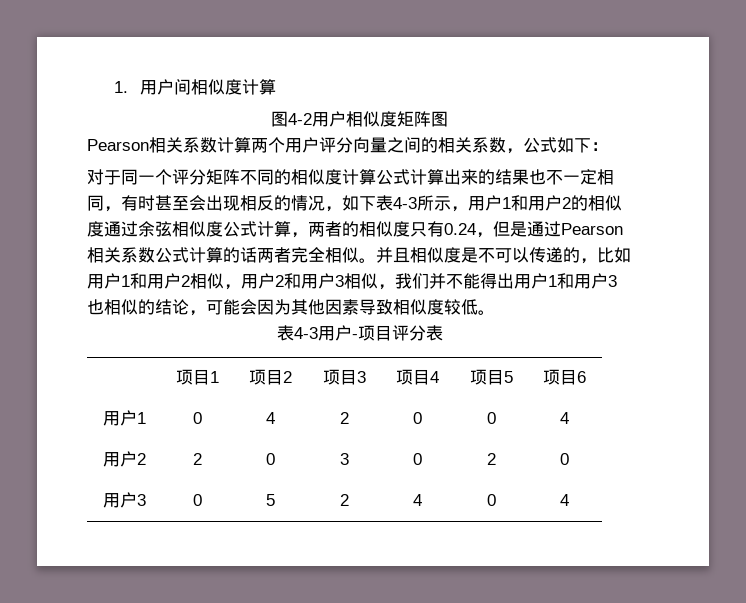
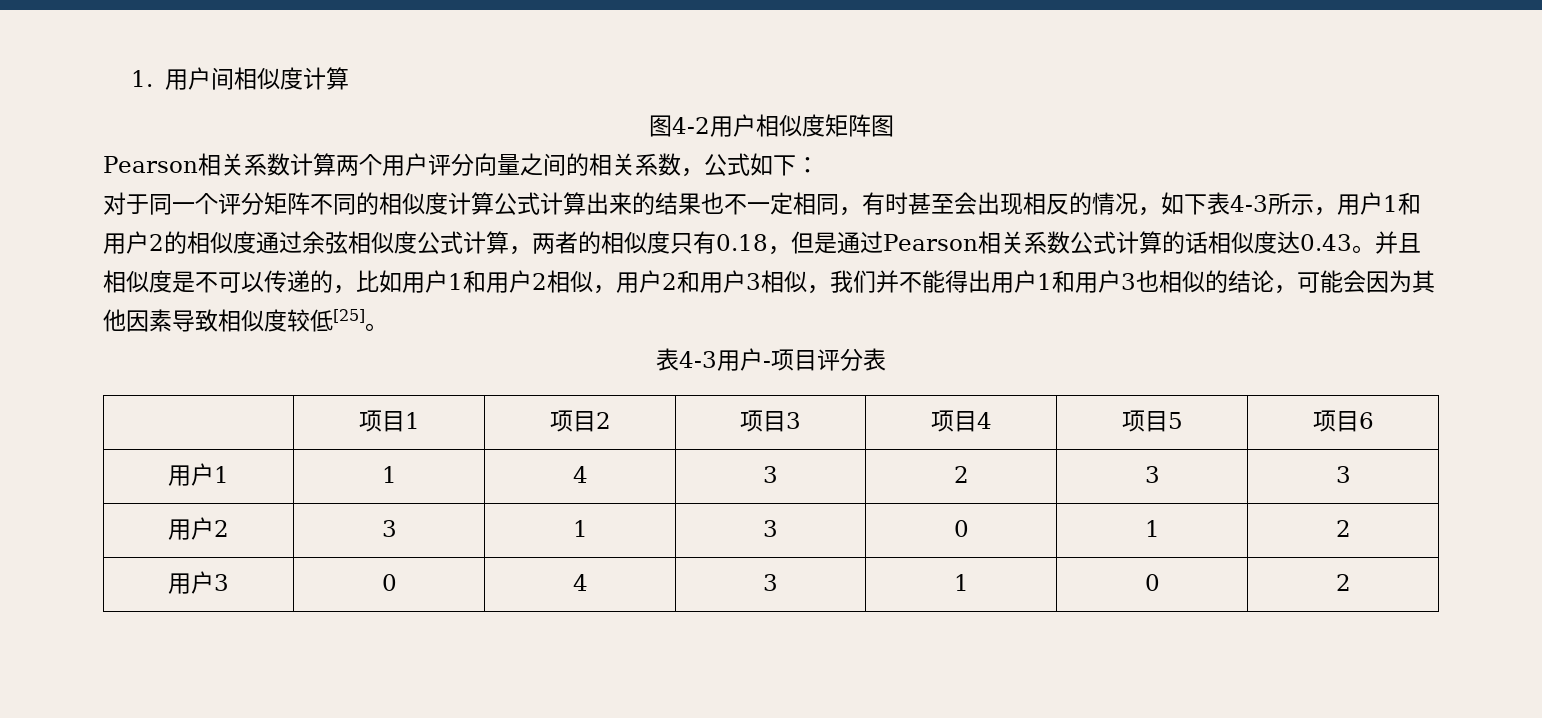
[444,223,476,235] 0.24 -> [716,234,768,251] 0.18
[257,247,359,263] 两者完全相似 -> [1207,231,1352,254] 相似度达0.43
(478, 307) none -> [333,309,365,323] [25]
[192,412,202,424] [266,412,275,424] [339,412,349,424] [413,412,422,424] [486,412,496,424] [560,412,569,424] 0 | 4 | 2 | 0 | 0 | 4 -> [381,466,397,483] [572,466,588,483] [763,466,778,483] [953,466,969,483] [1144,466,1160,483] [1335,466,1351,483] 1 | 4 | 3 | 2 | 3 | 3
[192,453,202,465] [266,453,275,465] [339,453,349,465] [413,453,422,465] [486,453,496,465] [560,453,569,465] 2 | 0 | 3 | 0 | 2 | 0 -> [381,520,397,537] [572,520,588,537] [763,520,778,537] [953,520,969,537] [1144,520,1160,537] [1335,520,1351,537] 3 | 1 | 3 | 0 | 1 | 2
[266,494,275,506] [339,494,349,506] [413,494,422,506] [486,494,496,506] [560,494,569,506] 5 | 2 | 4 | 0 | 4 -> [572,574,588,591] [763,574,778,591] [953,574,969,591] [1144,574,1160,591] [1335,574,1351,591] 4 | 3 | 1 | 0 | 2

